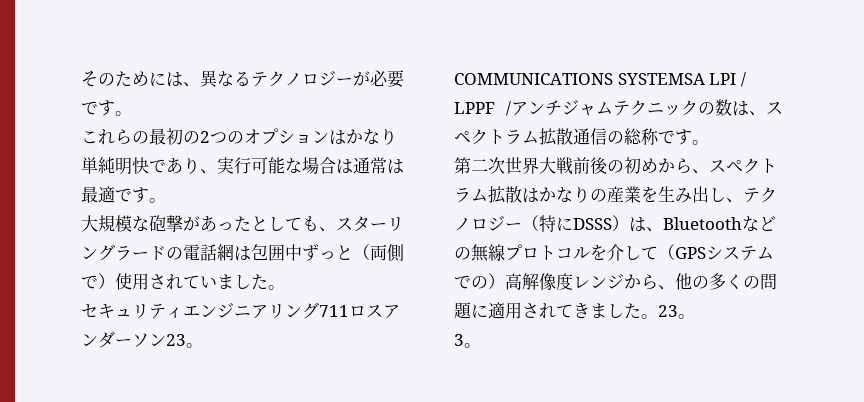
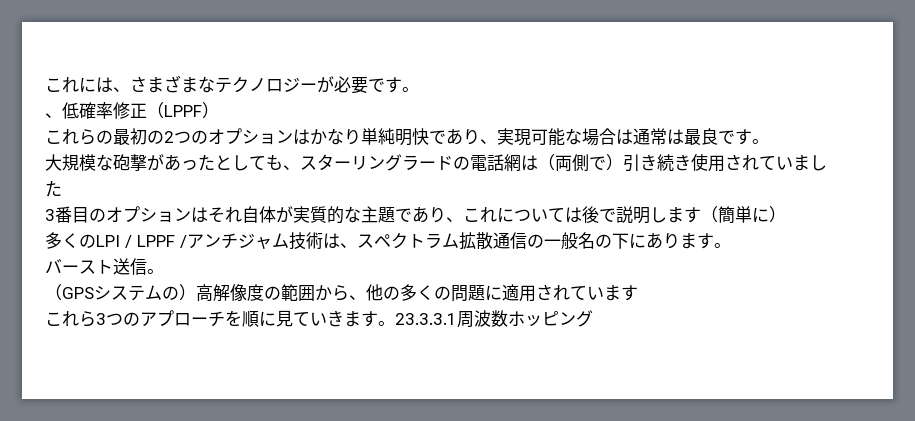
[81,70,251,88] そのためには、異なる -> [45,75,215,93] これには、さまざまな
(132, 113) none -> [45,102,219,119] // 、低確率修正（LPPF）
[234,157,251,174] 行 -> [514,129,531,146] 現
[98,186,115,203] 適 -> [701,128,718,145] 良
[251,244,353,261] 包囲中ずっと -> (538, 163) none
(115, 281) none -> [623,154,691,172] 引き続き
[268,285,285,290] [81,302,400,319] [81,331,203,348] [454,73,705,85] 。 // セキュリティエンジニアリング711ロスアンダーソン23。 // COMMUNICATIONS SYSTEMSA -> [45,206,786,224] [45,232,96,249] // 3番目のオプションはそれ自体が実質的な主題であり、これについては後で説明します（簡単に） // 多くの
[613,99,732,116] テクニックの数 -> [289,232,323,250] 技術
[624,128,709,145] [454,157,777,175] [454,186,777,204] [454,215,776,233] [454,244,658,262] 総称です。 // 第二次世界大戦前後の初めから、スペクトラム拡散はかなりの産業を生み出し、テクノロジー（特にDSSS）は、Bluetoothなどの無線プロトコルを介して -> [544,232,731,249] [45,258,164,275] 一般名の下にあります。 // バースト送信。 //
[454,275,471,289] で -> (162, 292) none
[573,273,624,289] レンジ -> [264,284,315,301] の範囲
[573,303,695,319] [454,334,481,348] きました。23。 // 3。 -> [587,285,638,301] [45,310,593,328] います // これら3つのアプローチを順に見ていきます。23.3.3.1周波数ホッピング

